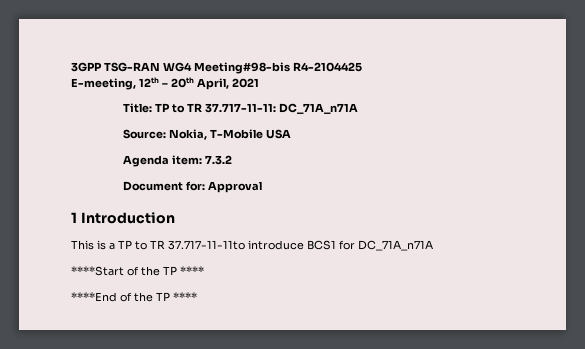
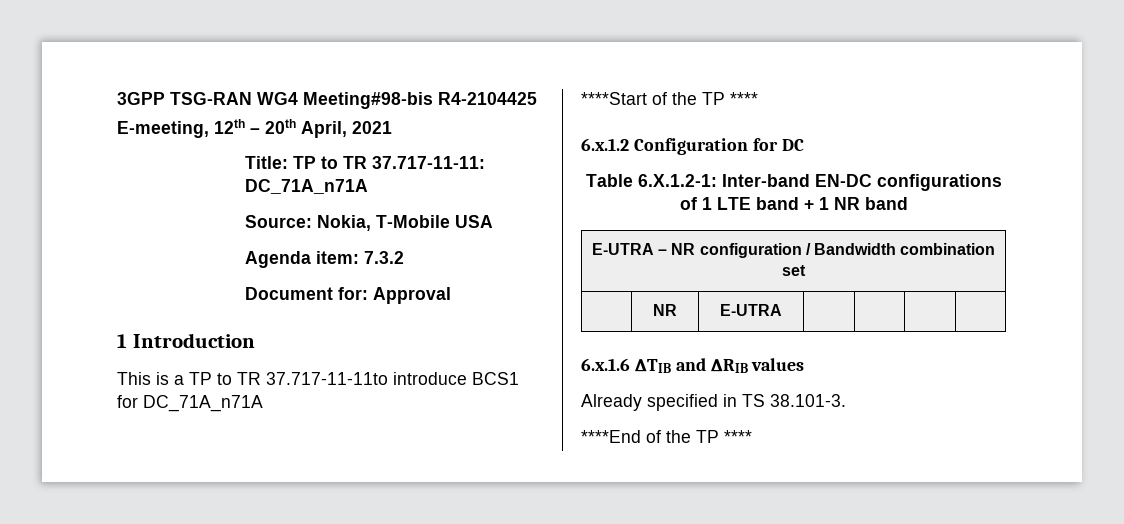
(204, 270) none -> [581,138,804,155] [586,174,1002,191] [680,197,908,210] [591,243,996,258] [782,265,806,276] [653,304,677,316] [720,304,782,316] [581,358,805,373] [581,394,846,411] // 6.x.1.2 Configuration for DC // Table 6.X.1.2-1: Inter-band EN-DC configurations of 1 LTE band + 1 NR band // E-UTRA – NR configuration / Bandwidth combination set // | NR | E-UTRA | | | | // 6.x.1.6 ∆TIB and ∆RIB values // Already specified in TS 38.101-3.

